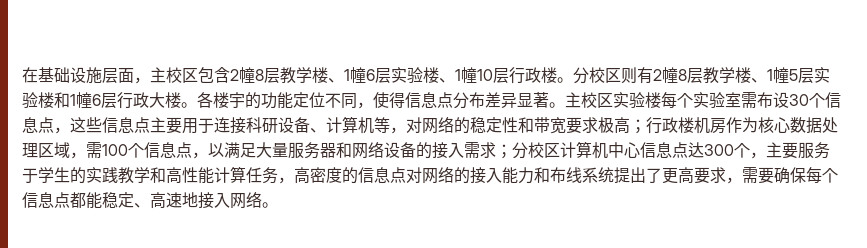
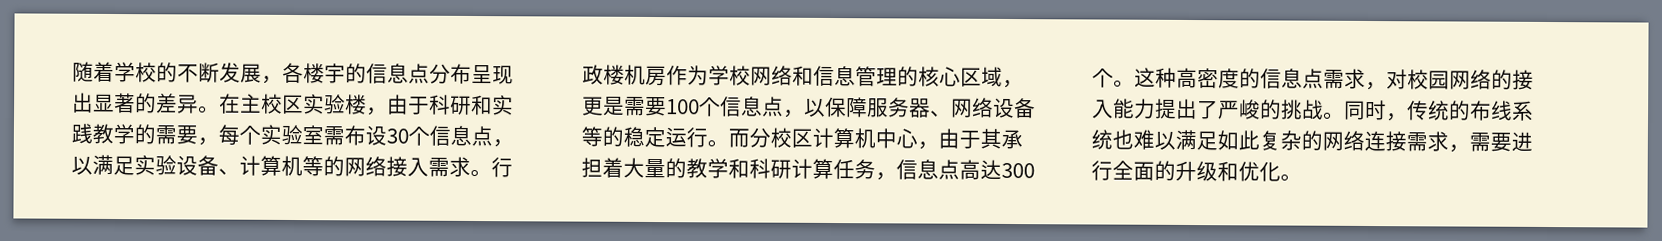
[22,67,830,84] [22,92,661,109] 在基础设施层面，主校区包含2幢8层教学楼、1幢6层实验楼、1幢10层行政楼。分校区则有2幢8层教学楼、1幢5层实验楼和1幢6层行政大楼。各楼宇的功能定位不同，使得信息点分布差异显著。主校区实验楼 -> [72,61,514,85] [72,92,514,116] [71,123,219,146] 随着学校的不断发展，各楼宇的信息点分布呈现出显著的差异。在主校区实验楼，由于科研和实践教学的需要，
[70,116,838,134] [22,141,830,159] [22,166,294,184] 这些信息点主要用于连接科研设备、计算机等，对网络的稳定性和带宽要求极高；行政楼机房作为核心数据处理区域，需100个信息点，以满足大量服务器和网络设备的接入需求；分校区计算机中心信息点达300个，主要服务于学生的实践教学和高性能计算任务， -> [71,154,513,178] [582,64,1024,89] [582,96,1036,119] [581,126,1023,150] [581,157,1035,181] [1092,67,1177,88] 以满足实验设备、计算机等的网络接入需求。行政楼机房作为学校网络和信息管理的核心区域，更是需要100个信息点，以保障服务器、网络设备等的稳定运行。而分校区计算机中心，由于其承担着大量的教学和科研计算任务，信息点高达300个。这种
[406,167,422,183] 对 -> [1323,68,1450,91] 需求，对校园
[534,167,838,184] [22,191,262,209] 和布线系统提出了更高要求，需要确保每个信息点都能稳定、高速地接入网络 -> [1155,98,1534,122] [1091,129,1533,153] [1091,160,1281,182] 提出了严峻的挑战。同时，传统的布线系统也难以满足如此复杂的网络连接需求，需要进行全面的升级和优化

